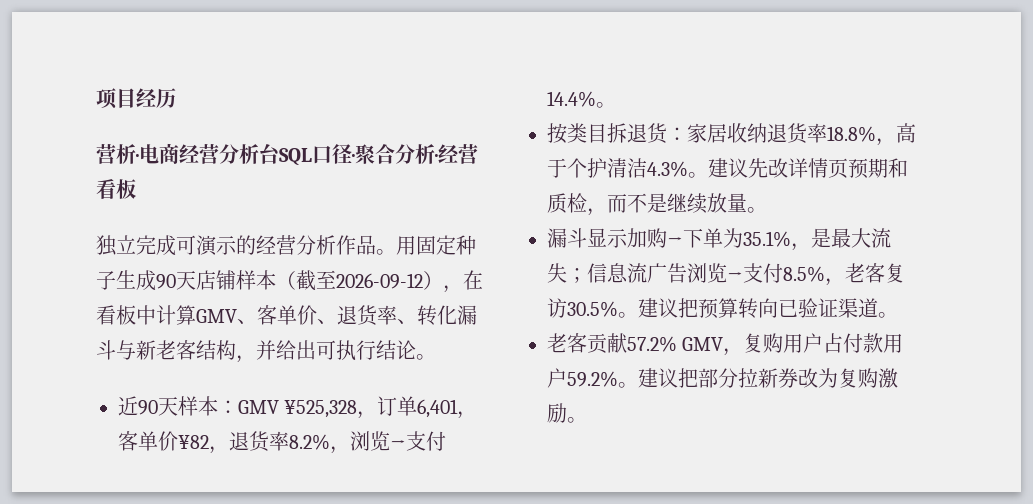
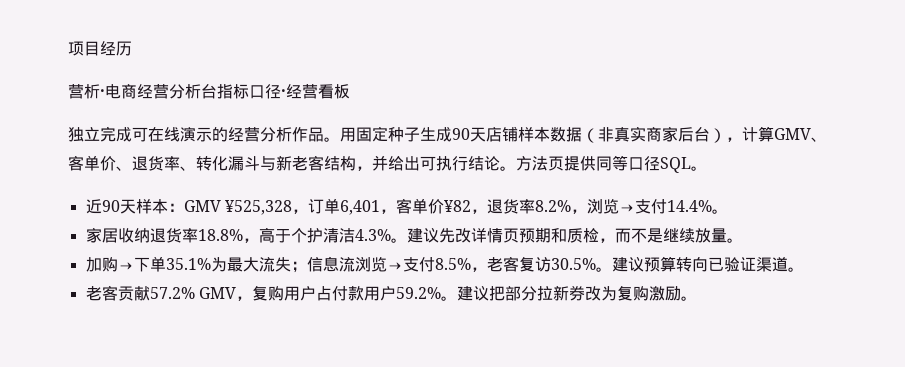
[279,148,312,166] SQL -> [217,84,249,99] 指标
[355,144,438,164] 聚合分析· -> (286, 93) none
(196, 245) none -> [148,127,180,142] 在线
[276,270,483,293] [96,305,156,325] （截至2026-09-12），在看板中 -> [550,126,742,143] 数据（非真实商家后台），
(436, 357) none -> [516,155,707,173] 方法页提供同等口径SQL。
[547,123,687,144] 按类目拆退货： -> (728, 211) none
[547,228,628,248] 漏斗显示 -> (743, 240) none
[723,228,831,251] 为35.1%，是 -> [165,257,227,272] 35.1%为
[647,263,687,283] 广告 -> (355, 264) none
[678,298,698,318] 把 -> (644, 264) none

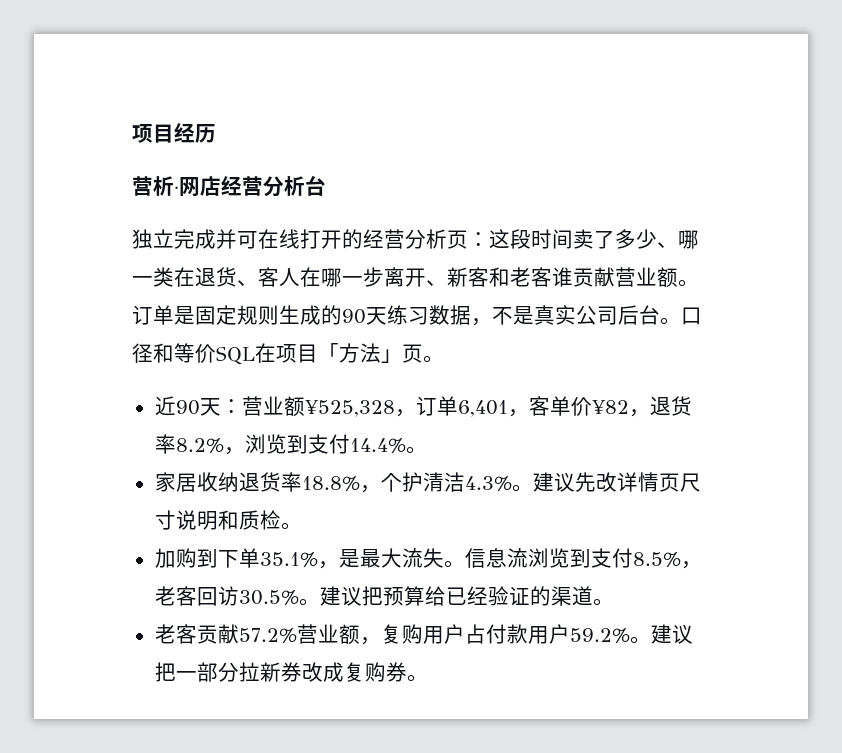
[105,84,137,99] 电商 -> [179,176,221,197] 网店
[217,84,350,99] [68,126,827,143] [68,155,691,173] 指标口径·经营看板 // 独立完成可在线演示的经营分析作品。用固定种子生成90天店铺样本数据（非真实商家后台），计算GMV、客单价、退货率、转化漏斗与新老客结构，并给出可执行结论。方法页提供同等口径SQL -> [132,229,699,249] [132,267,699,288] [132,305,702,326] [132,343,423,365] // 独立完成并可在线打开的经营分析页：这段时间卖了多少、哪一类在退货、客人在哪一步离开、新客和老客谁贡献营业额。订单是固定规则生成的90天练习数据，不是真实公司后台。口径和等价SQL在项目「方法」页
[135,199,221,214] 样本：GMV -> [220,396,305,417] ：营业额
[618,204,635,212] → -> [286,435,308,454] 到
[258,227,291,243] 高于 -> (381, 489) none
[518,228,727,243] 预期和质检，而不是继续放量 -> [679,473,701,492] [154,510,281,530] 尺寸说明和质检
[117,262,134,270] → -> [196,549,218,568] 到
[210,257,227,272] 为 -> [317,549,360,569] ，是
[290,261,307,273] ； -> [443,560,465,568] 。
[386,262,403,270] → -> [569,549,591,568] 到
[518,257,535,272] 复 -> [196,587,218,606] 回
[643,256,756,272] 预算转向已验证 -> [361,586,551,606] 把预算给已经验证的
[198,287,236,299] GMV -> [296,624,360,645] 营业额
(505, 293) none -> [175,671,197,680] 一
[600,286,681,301] 为复购激励 -> [322,662,407,682] 成复购券

